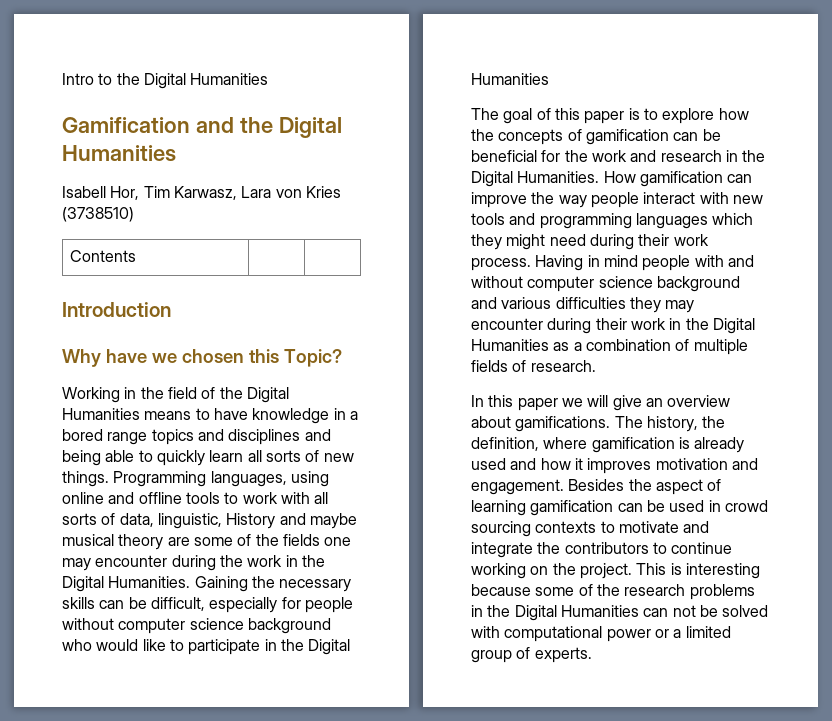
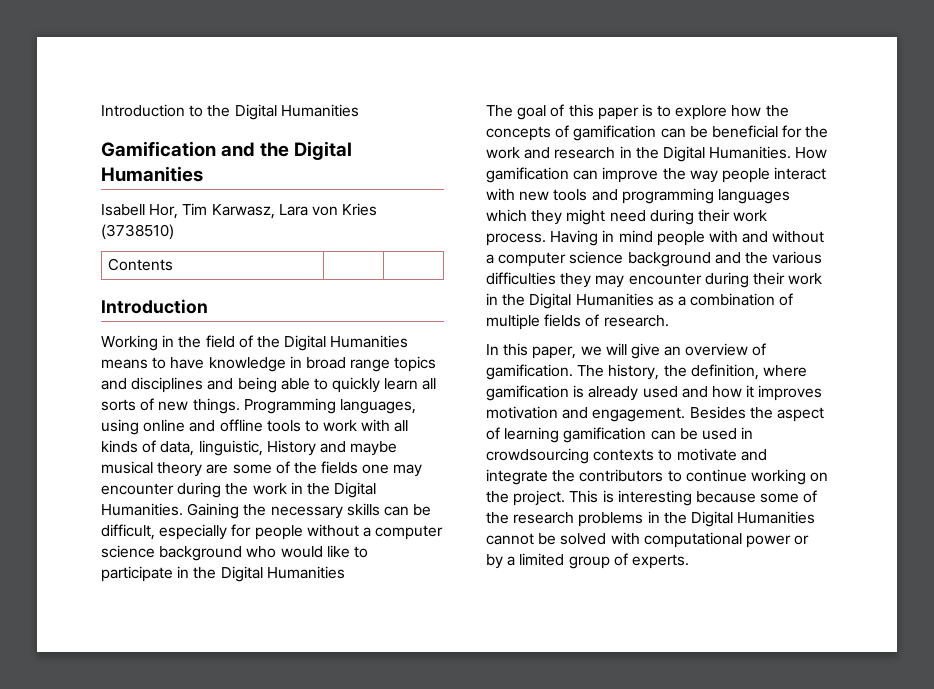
[62,73,94,85] Intro -> [101,104,185,117] Introduction
[62,349,342,367] // Why have we chosen this Topic? -> (208, 306) none
[349,411,358,420] [62,429,103,441] a bored -> [305,357,346,369] broad
[62,513,97,525] sorts -> [101,440,138,453] kinds
(114, 624) none -> [362,527,371,537] a
(523, 282) none -> [486,254,494,264] a
(497, 303) none -> [744,252,768,264] the
[517,398,558,411] paper -> [532,346,577,359] paper,
[471,416,611,432] about gamifications. -> [752,343,767,356] [486,364,573,380] of gamification.
[724,500,768,512] [471,521,531,537] crowd sourcing -> [486,448,589,464] crowdsourcing
[643,605,696,617] can not -> [486,533,534,545] cannot
(669, 633) none -> [486,554,503,569] by

